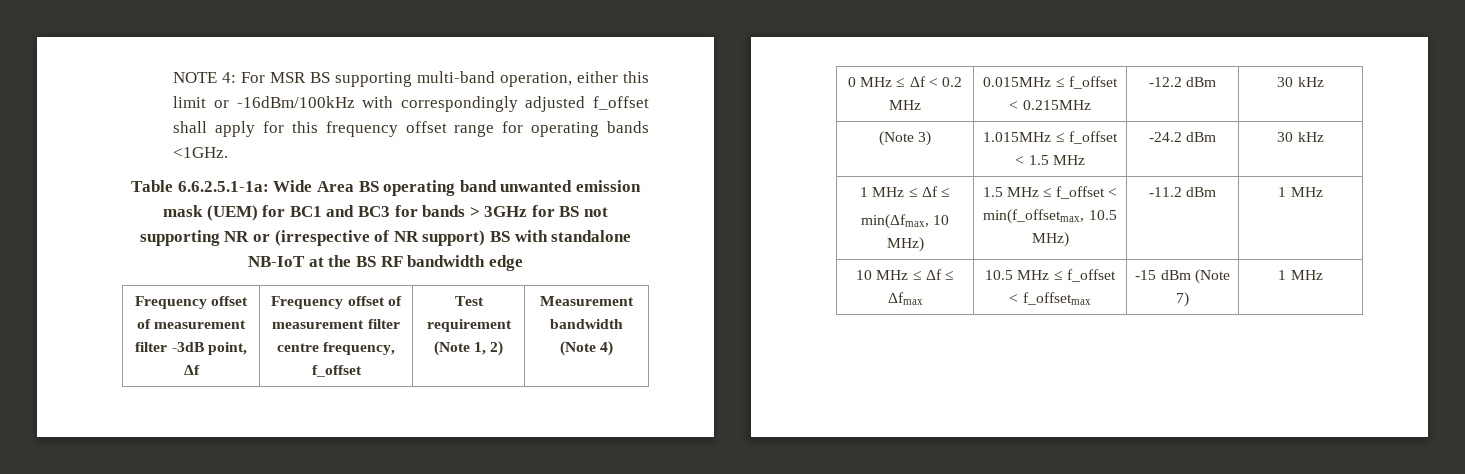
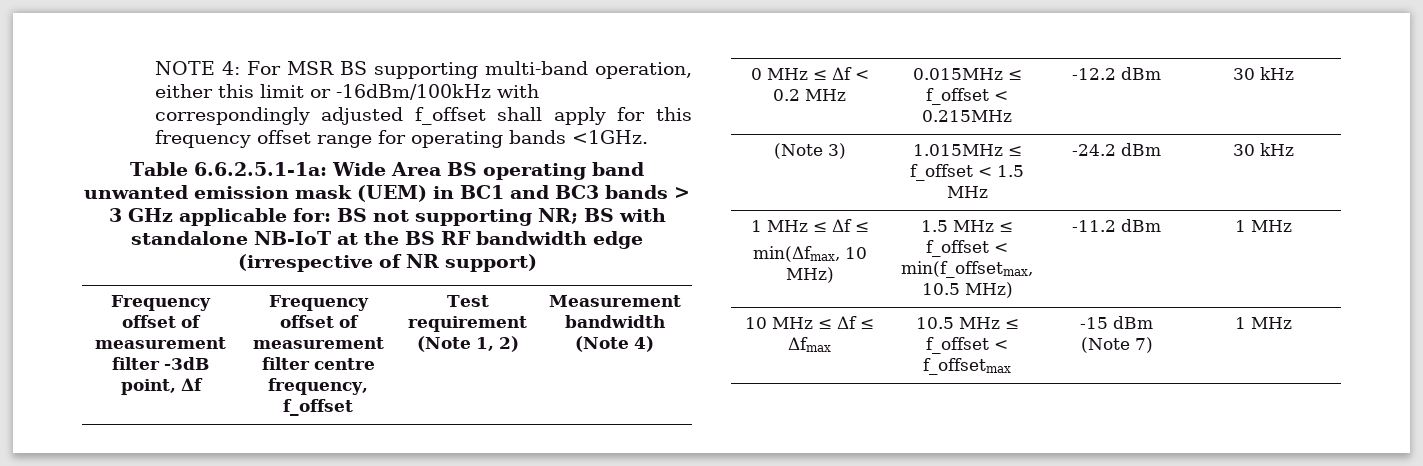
[262,205,286,217] for -> [433,186,454,199] in
[394,205,418,217] for -> (599, 192) none
[484,205,609,217] [139,230,486,246] 3GHz for BS not supporting NR or (irrespective of NR support) -> [108,208,578,226] 3 GHz applicable for: BS not supporting NR;
(523, 263) none -> [237,254,537,272] (irrespective of NR support)

